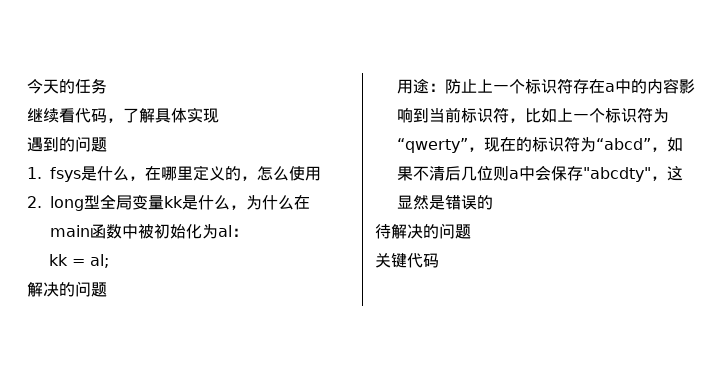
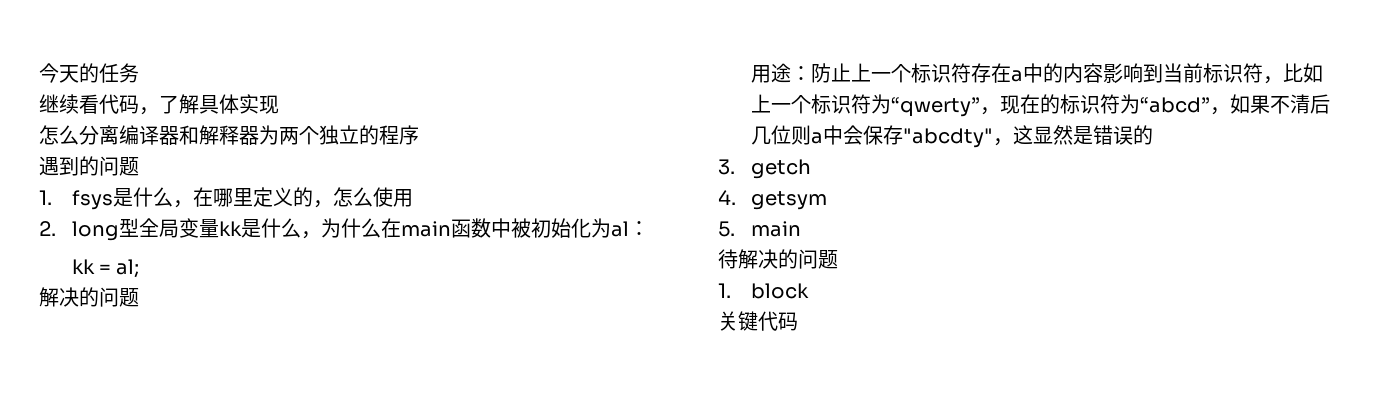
(219, 115) none -> [39,125,419,145] // 怎么分离编译器和解释器为两个独立的程序
(493, 202) none -> [718,159,811,179] [718,190,827,210] [718,221,801,237] // 3. getch // 4. getsym // 5. main
(471, 231) none -> [718,283,809,299] // 1. block

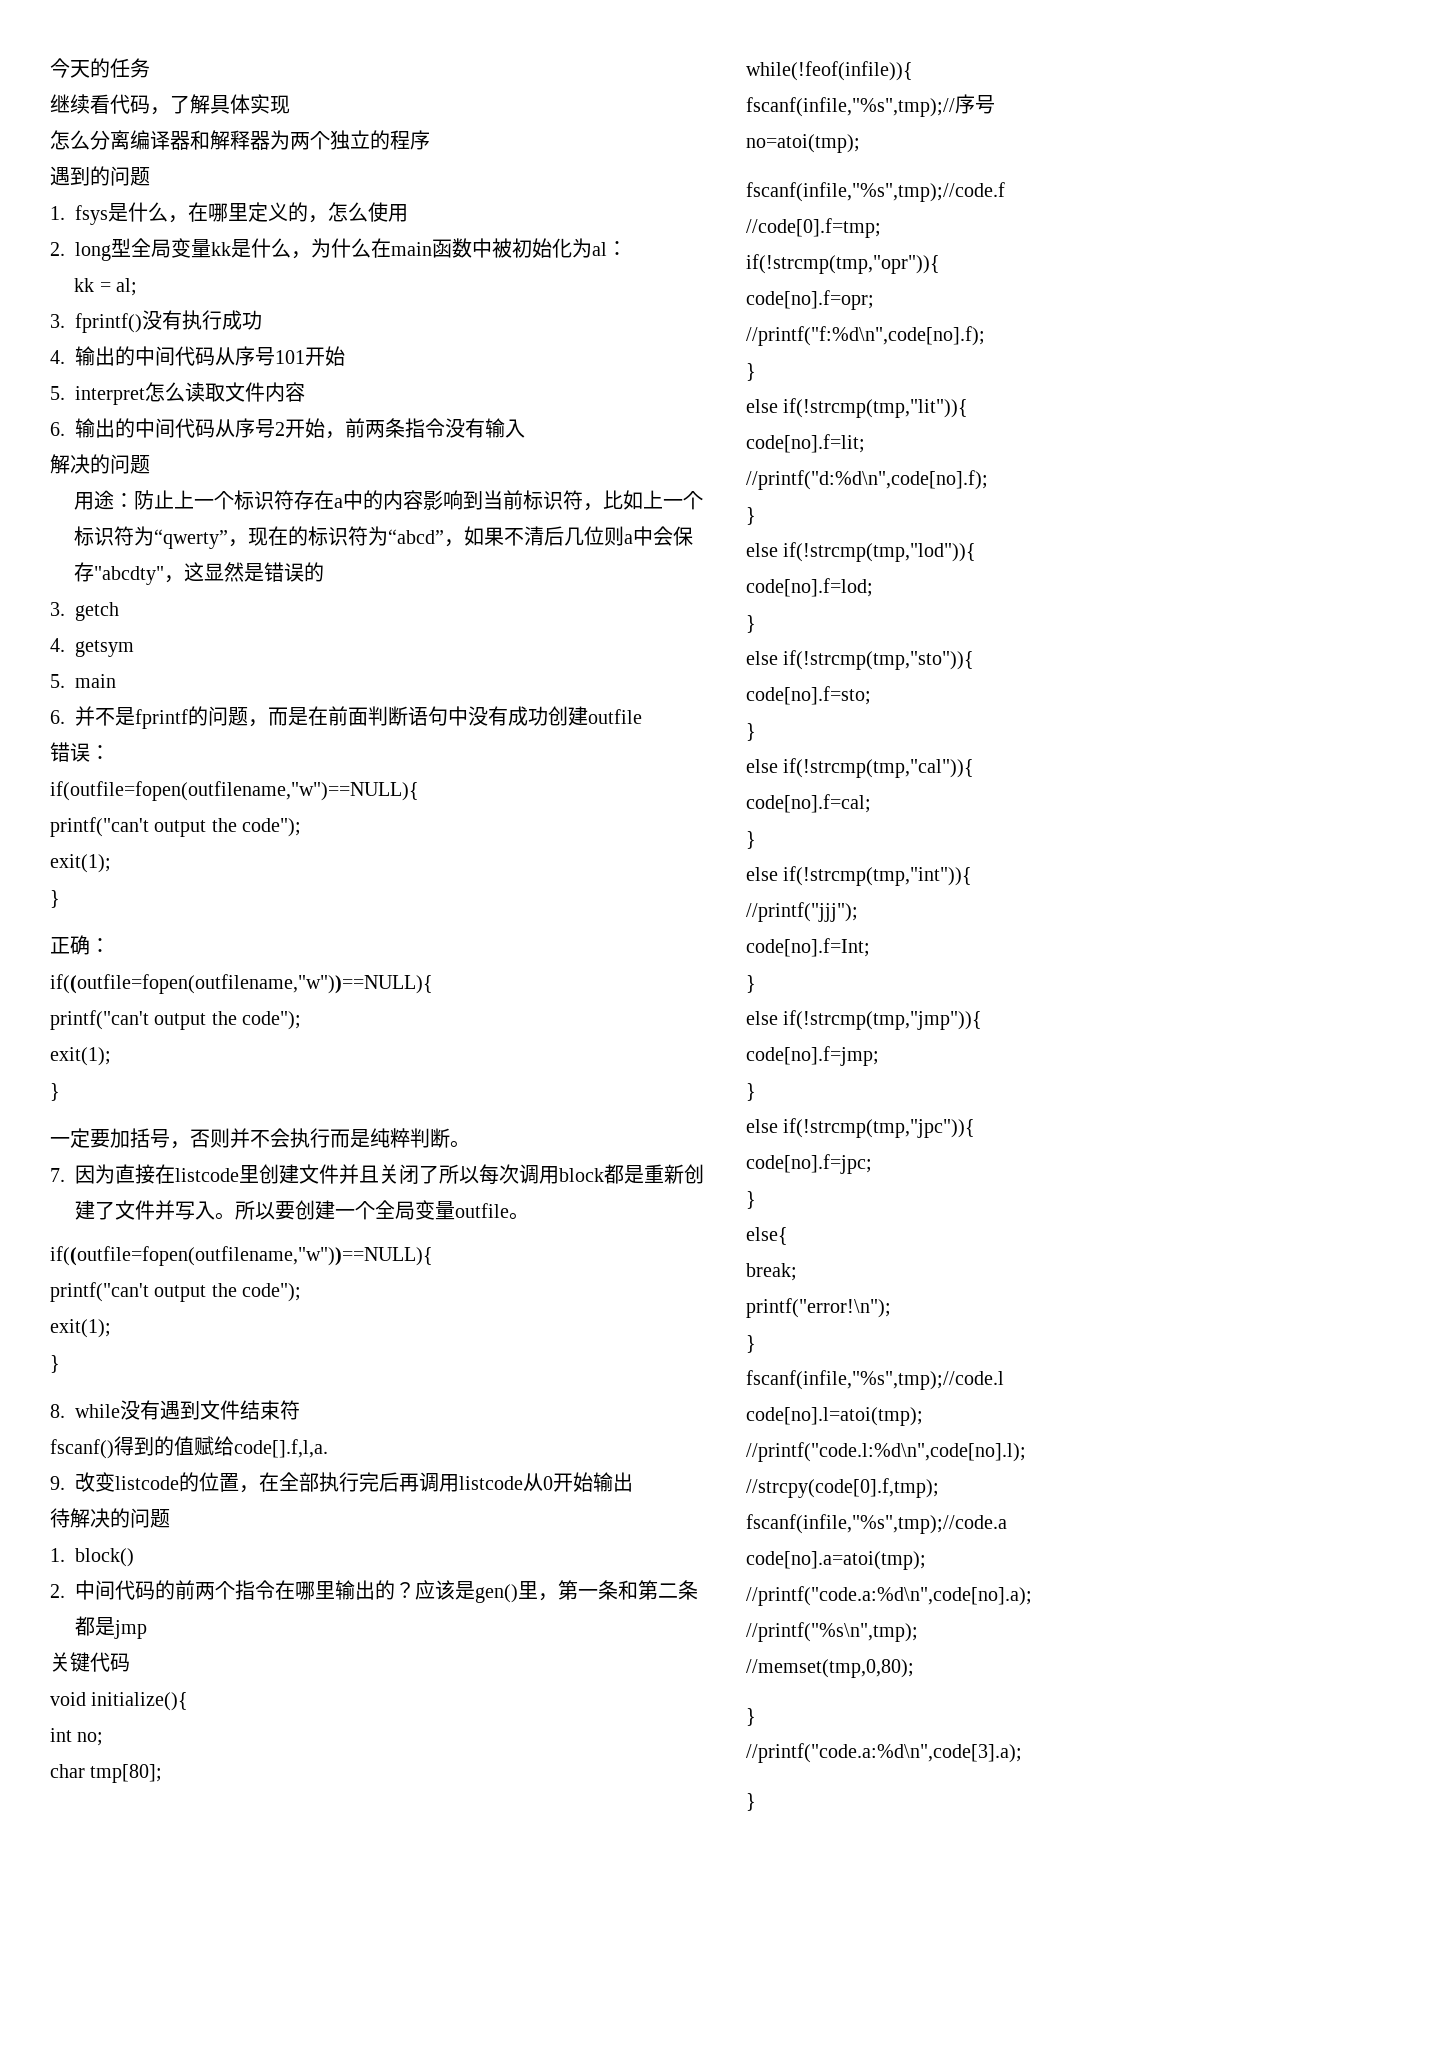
(140, 268) none -> [50,310,262,333] [50,346,345,366] [50,382,305,405] [50,418,525,439] // 3. fprintf()没有执行成功 // 4.输出的中间代码从序号101开始 // 5. interpret怎么读取文件内容 // 6.输出的中间代码从序号2开始，前两条指令没有输入
[718,249,838,269] [718,283,809,299] [718,311,798,331] 待解决的问题 // 1. block // 关键代码 -> [50,706,642,729] [50,742,110,762] [50,781,419,801] [50,817,302,837] [50,854,111,873] [50,890,60,908] [50,935,110,955] [50,974,433,994] [50,1010,302,1030] [50,1047,111,1066] [50,1083,60,1101] [50,1128,470,1149] [50,1164,704,1185] [75,1200,529,1220] [50,1246,433,1266] [50,1282,302,1302] [50,1319,111,1338] [50,1355,60,1373] [50,1400,300,1420] [50,1436,328,1459] [50,1472,633,1493] [50,1508,170,1528] [50,1548,134,1567] [50,1580,698,1603] [75,1616,147,1639] [50,1652,130,1672] [50,1692,189,1711] [50,1728,104,1746] [50,1764,163,1783] [746,61,913,81] [746,94,995,117] [746,134,860,153] [746,182,1005,202] [746,218,881,238] [746,254,940,274] [746,290,874,310] [746,326,985,346] [746,363,756,381] [746,398,969,418] [746,434,865,453] [746,470,988,490] [746,507,756,525] [746,542,977,562] [746,578,873,597] [746,615,756,633] [746,650,975,670] [746,686,871,705] [746,723,756,741] [746,758,975,778] [746,794,871,813] [746,831,756,849] [746,866,973,886] [746,902,858,922] [746,938,870,957] [746,975,756,993] [746,1010,983,1030] [746,1046,879,1066] [746,1083,756,1101] [746,1118,976,1138] [746,1154,872,1174] [746,1191,756,1209] [746,1227,788,1245] [746,1263,797,1281] [746,1298,891,1318] [746,1335,756,1353] [746,1370,1004,1390] [746,1407,923,1426] [746,1442,1026,1462] [746,1478,939,1498] [746,1514,1007,1534] [746,1551,926,1570] [746,1586,1032,1606] [746,1622,918,1642] [746,1659,914,1678] [746,1708,756,1726] [746,1743,1022,1763] [746,1793,756,1811] 6.并不是fprintf的问题，而是在前面判断语句中没有成功创建outfile // 错误： // if(outfile=fopen(outfilename,"w")==NULL){ // printf("can't output the code"); // exit(1); // } // 正确： // if((outfile=fopen(outfilename,"w"))==NULL){ // printf("can't output the code"); // exit(1); // } // 一定要加括号，否则并不会执行而是纯粹判断。 // 7.因为直接在listcode里创建文件并且关闭了所以每次调用block都是重新创建了文件并写入。所以要创建一个全局变量outfile。 // if((outfile=fopen(outfilename,"w"))==NULL){ // printf("can't output the code"); // exit(1); // } // 8. while没有遇到文件结束符 // fscanf()得到的值赋给code[].f,l,a. // 9.改变listcode的位置，在全部执行完后再调用listcode从0开始输出 // 待解决的问题 // 1. block() // 2.中间代码的前两个指令在哪里输出的？应该是gen()里，第一条和第二条都是jmp // 关键代码 // void initialize(){ // int no; // char tmp[80]; // while(!feof(infile)){ // fscanf(infile,"%s",tmp);//序号 // no=atoi(tmp); // fscanf(infile,"%s",tmp);//code.f // //code[0].f=tmp; // if(!strcmp(tmp,"opr")){ // code[no].f=opr; // //printf("f:%d\n",code[no].f); // } // else if(!strcmp(tmp,"lit")){ // code[no].f=lit; // //printf("d:%d\n",code[no].f); // } // else if(!strcmp(tmp,"lod")){ // code[no].f=lod; // } // else if(!strcmp(tmp,"sto")){ // code[no].f=sto; // } // else if(!strcmp(tmp,"cal")){ // code[no].f=cal; // } // else if(!strcmp(tmp,"int")){ // //printf("jjj"); // code[no].f=Int; // } // else if(!strcmp(tmp,"jmp")){ // code[no].f=jmp; // } // else if(!strcmp(tmp,"jpc")){ // code[no].f=jpc; // } // else{ // break; // printf("error!\n"); // } // fscanf(infile,"%s",tmp);//code.l // code[no].l=atoi(tmp); // //printf("code.l:%d\n",code[no].l); // //strcpy(code[0].f,tmp); // fscanf(infile,"%s",tmp);//code.a // code[no].a=atoi(tmp); // //printf("code.a:%d\n",code[no].a); // //printf("%s\n",tmp); // //memset(tmp,0,80); // } // //printf("code.a:%d\n",code[3].a); // }

